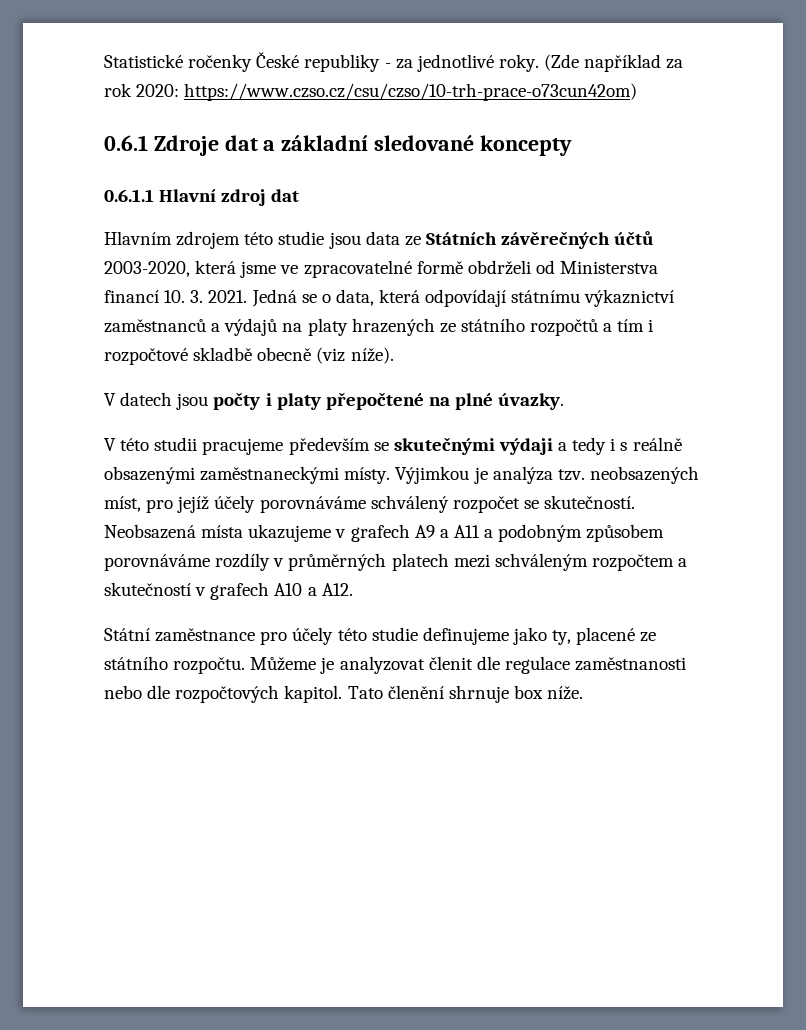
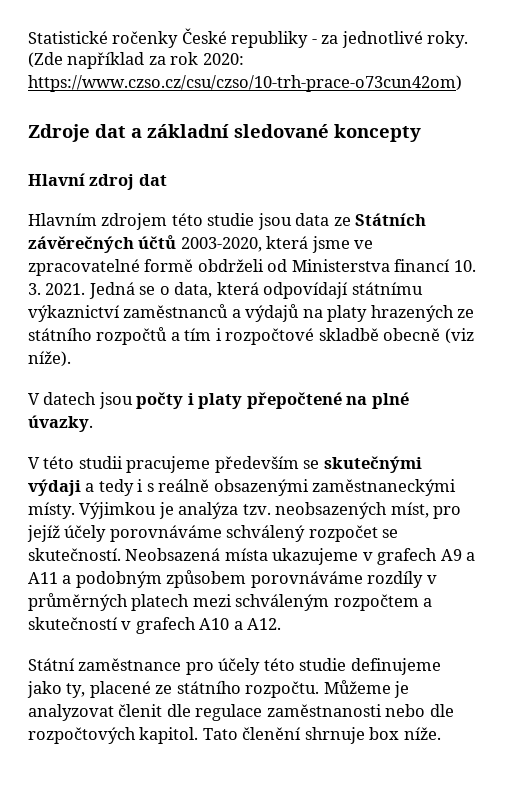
[104,135,148,151] 0.6.1 -> (462, 83) none
[104,189,154,202] 0.6.1.1 -> (421, 133) none

